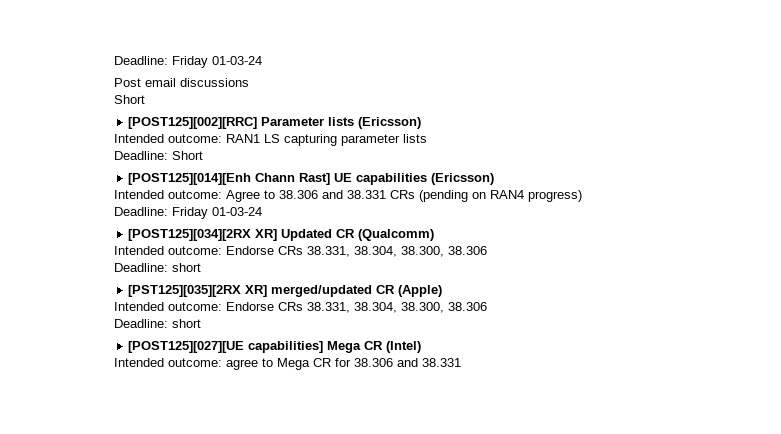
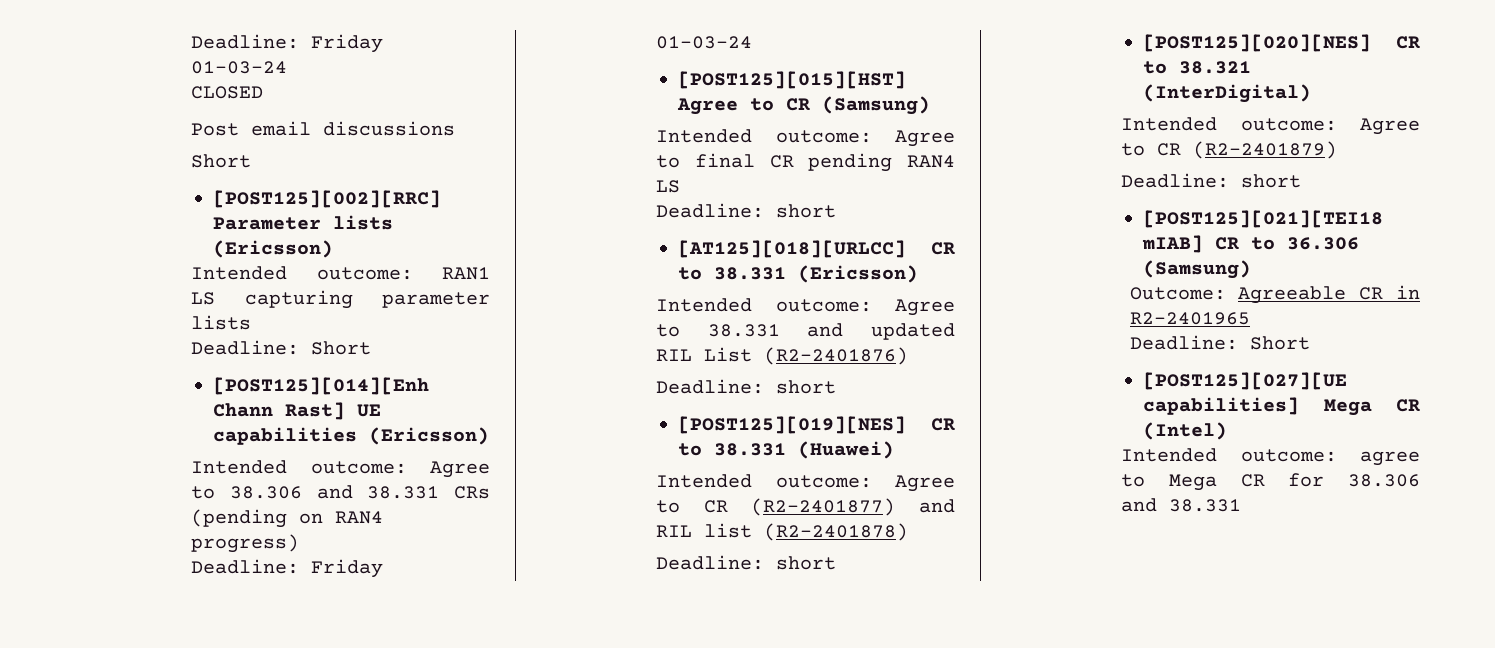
[113,56,262,68] Deadline: Friday 01-03-24 -> [191,34,384,53] [191,61,288,74] [191,86,264,99] Deadline: Friday 01-03-24 // CLOSED
[128,229,435,241] [113,246,487,257] [113,263,201,272] [128,285,443,297] [113,302,487,313] [113,319,201,328] [POST125][034][2RX XR] Updated CR (Qualcomm) // Intended outcome: Endorse CRs 38.331, 38.304, 38.300, 38.306 // Deadline: short // [PST125][035][2RX XR] merged/updated CR (Apple) // Intended outcome: Endorse CRs 38.331, 38.304, 38.300, 38.306 // Deadline: short -> [678,71,907,89] [677,96,931,115] [656,129,955,147] [656,153,955,172] [656,180,681,193] [656,203,837,218] [678,240,955,258] [678,265,919,283] [656,298,955,316] [656,323,955,340] [656,347,909,365] [656,379,837,394] [678,416,955,434] [678,441,895,459] [656,474,955,492] [656,498,955,516] [656,523,909,541] [656,555,837,570] [1143,34,1420,52] [1143,61,1252,74] [1143,84,1312,103] [1121,117,1420,135] [1121,141,1338,159] [1121,173,1302,188] [1143,210,1384,228] [1142,235,1360,253] [1143,260,1252,279] [1129,285,1420,304] [1129,312,1250,325] [1129,335,1310,350] [POST125][015][HST] Agree to CR (Samsung) // Intended outcome: Agree to final CR pending RAN4 LS // Deadline: short // [AT125][018][URLCC] CR to 38.331 (Ericsson) // Intended outcome: Agree to 38.331 and updated RIL List (R2-2401876) // Deadline: short // [POST125][019][NES] CR to 38.331 (Huawei) // Intended outcome: Agree to CR (R2-2401877) and RIL list (R2-2401878) // Deadline: short // [POST125][020][NES] CR to 38.321 (InterDigital) // Intended outcome: Agree to CR (R2-2401879) // Deadline: short // [POST125][021][TEI18 mIAB] CR to 36.306 (Samsung) // Outcome: Agreeable CR in R2-2401965 // Deadline: Short

